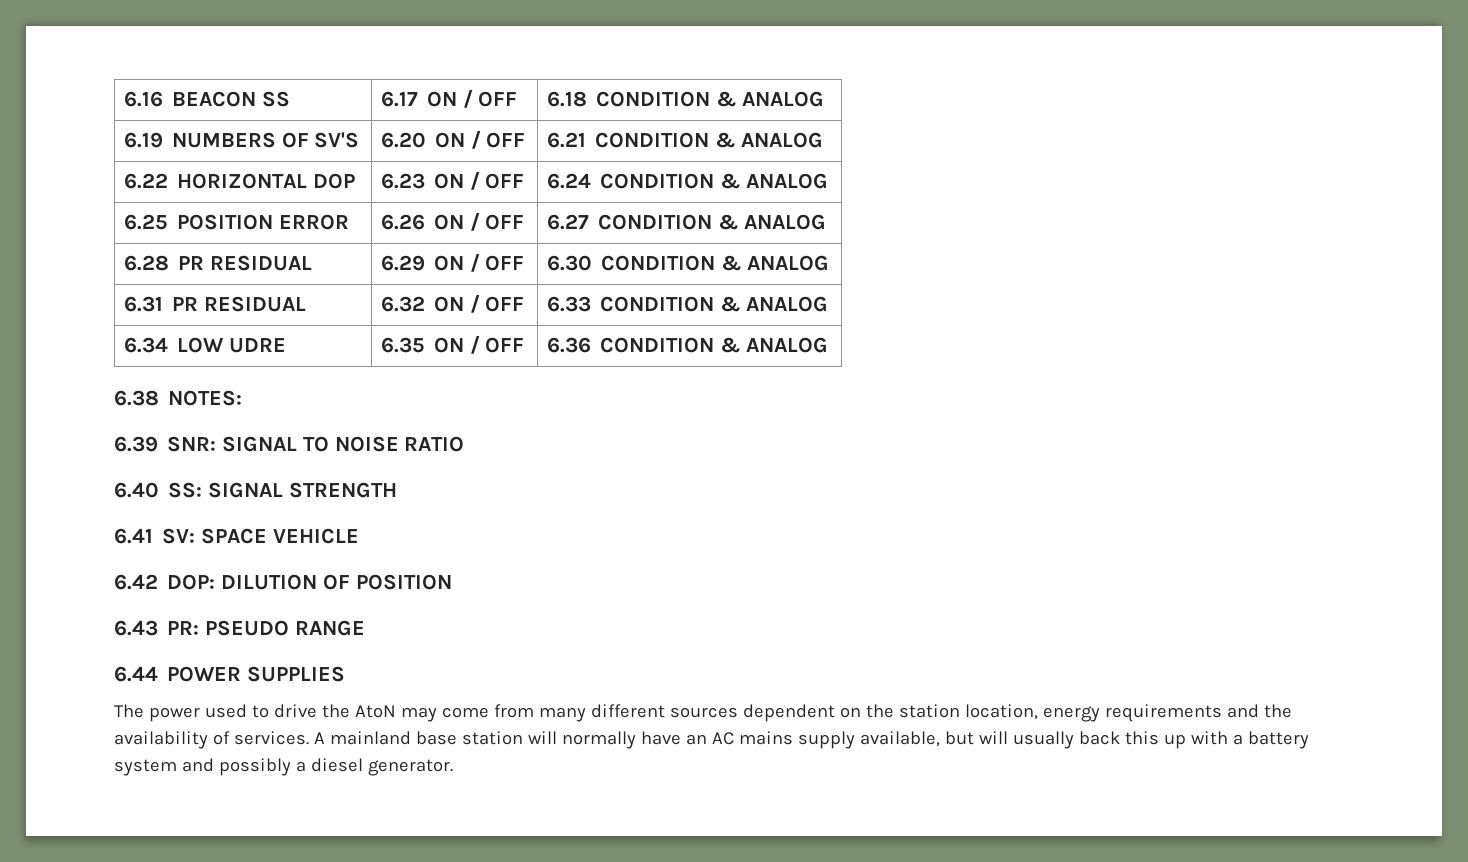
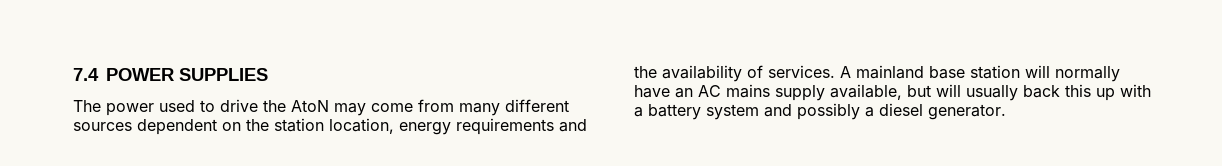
[123,91,290,107] [380,89,518,108] [546,91,825,107] [123,132,360,148] [380,130,526,149] [546,132,824,148] [123,173,355,189] [380,171,525,190] [546,173,829,189] [123,214,349,230] [380,212,525,231] [546,214,827,230] [123,255,312,271] [380,253,525,272] [546,255,830,271] [123,296,306,312] [380,294,525,313] [546,296,829,312] [123,337,286,353] [380,335,525,354] [546,337,829,353] [114,390,243,406] [114,436,465,452] [114,482,397,498] [114,528,359,544] [114,574,452,590] [114,620,365,636] [114,666,158,682] 6.16 BEACON SS | 6.17 ON / OFF | 6.18 CONDITION & ANALOG // 6.19 NUMBERS OF SV'S | 6.20 ON / OFF | 6.21 CONDITION & ANALOG // 6.22 HORIZONTAL DOP | 6.23 ON / OFF | 6.24 CONDITION & ANALOG // 6.25 POSITION ERROR | 6.26 ON / OFF | 6.27 CONDITION & ANALOG // 6.28 PR RESIDUAL | 6.29 ON / OFF | 6.30 CONDITION & ANALOG // 6.31 PR RESIDUAL | 6.32 ON / OFF | 6.33 CONDITION & ANALOG // 6.34 LOW UDRE | 6.35 ON / OFF | 6.36 CONDITION & ANALOG // 6.38 NOTES: // 6.39 SNR: SIGNAL TO NOISE RATIO // 6.40 SS: SIGNAL STRENGTH // 6.41 SV: SPACE VEHICLE // 6.42 DOP: DILUTION OF POSITION // 6.43 PR: PSEUDO RANGE // 6.44 -> [73,68,99,81] 7.4

